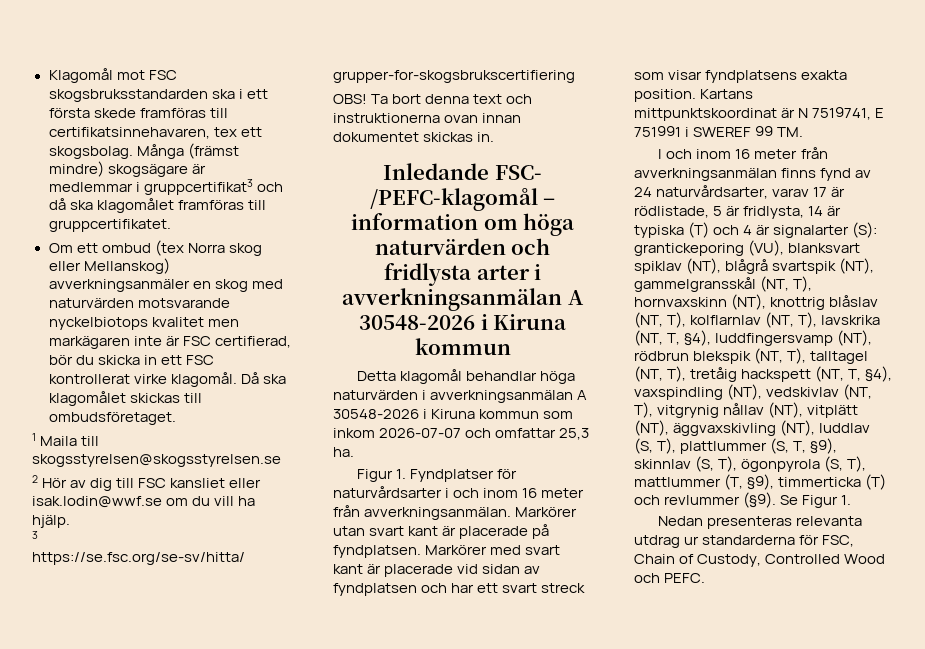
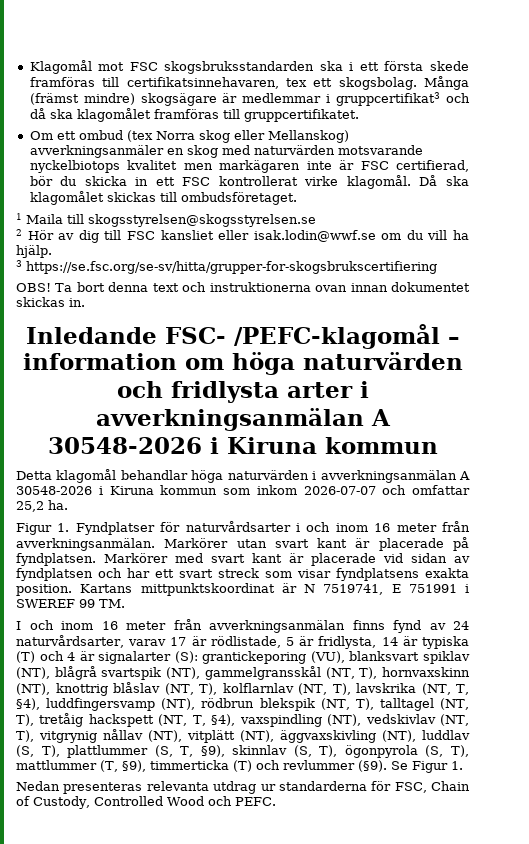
[559,428,590,440] 25,3 -> [16,501,44,512] 25,2

